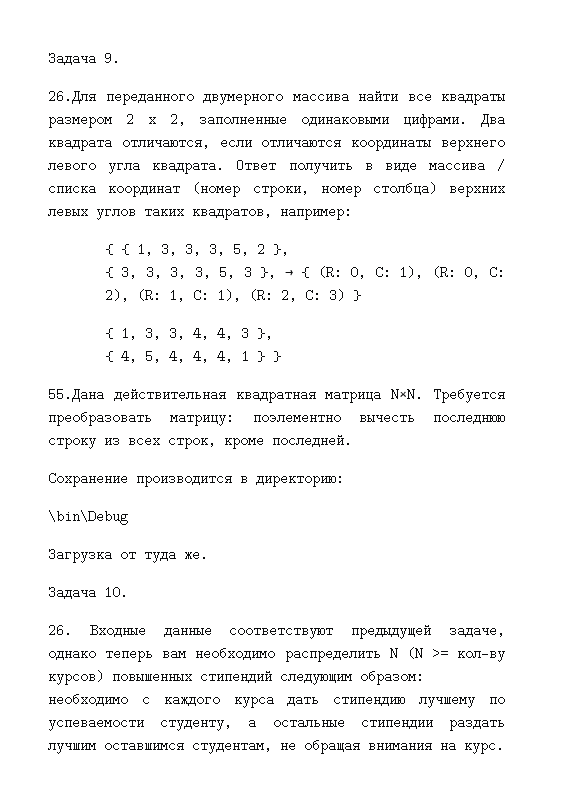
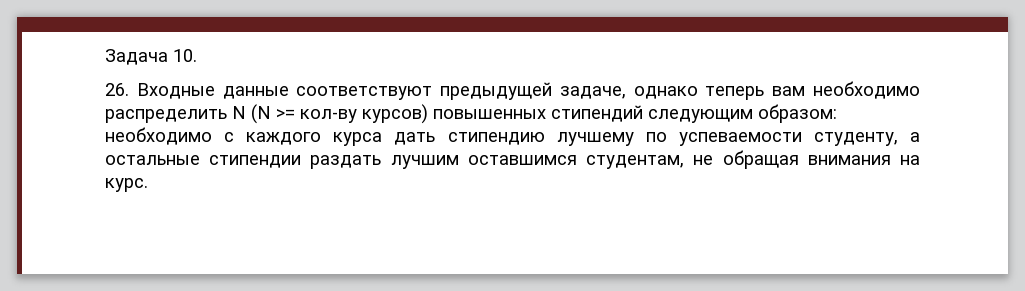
[48,50,120,66] [48,88,505,105] [48,111,505,128] [48,134,506,151] [48,157,505,174] [48,180,506,197] [48,203,352,220] [104,243,289,256] [104,266,505,279] [104,289,361,302] [104,327,273,340] [104,350,281,363] [48,386,506,403] [48,409,505,426] [48,432,352,449] [48,470,344,487] [48,510,128,525] [48,546,208,563] [48,584,96,600] Задача 9. // 26.Для переданного двумерного массива найти все квадраты размером 2 x 2, заполненные одинаковыми цифрами. Два квадрата отличаются, если отличаются координаты верхнего левого угла квадрата. Ответ получить в виде массива / списка координат (номер строки, номер столбца) верхних левых углов таких квадратов, например: // { { 1, 3, 3, 3, 5, 2 }, // { 3, 3, 3, 3, 5, 3 }, → { (R: 0, C: 1), (R: 0, C: 2), (R: 1, C: 1), (R: 2, C: 3) } // { 1, 3, 3, 4, 4, 3 }, // { 4, 5, 4, 4, 4, 1 } } // 55.Дана действительная квадратная матрица N×N. Требуется преобразовать матрицу: поэлементно вычесть последнюю строку из всех строк, кроме последней. // Сохранение производится в директорию: // \bin\Debug // Загрузка от туда же. // Задача -> [105,49,168,65] Задача

